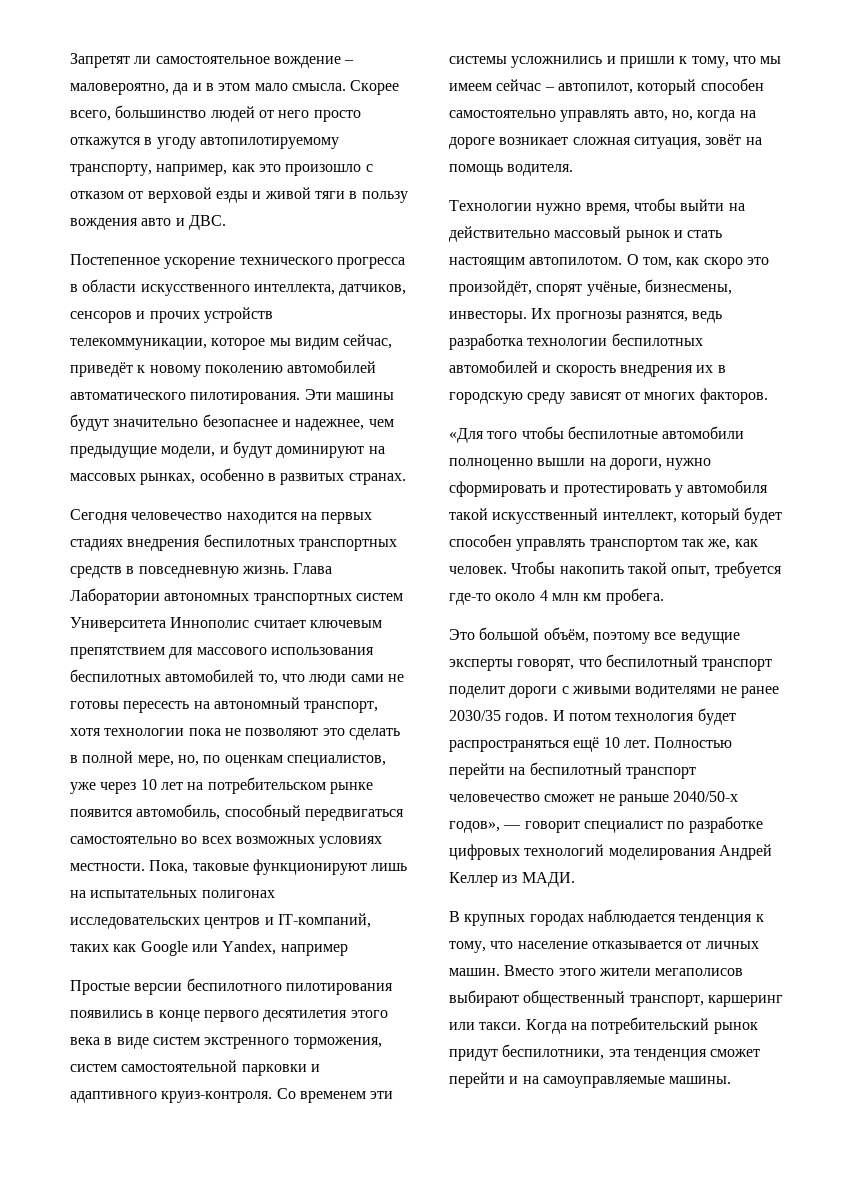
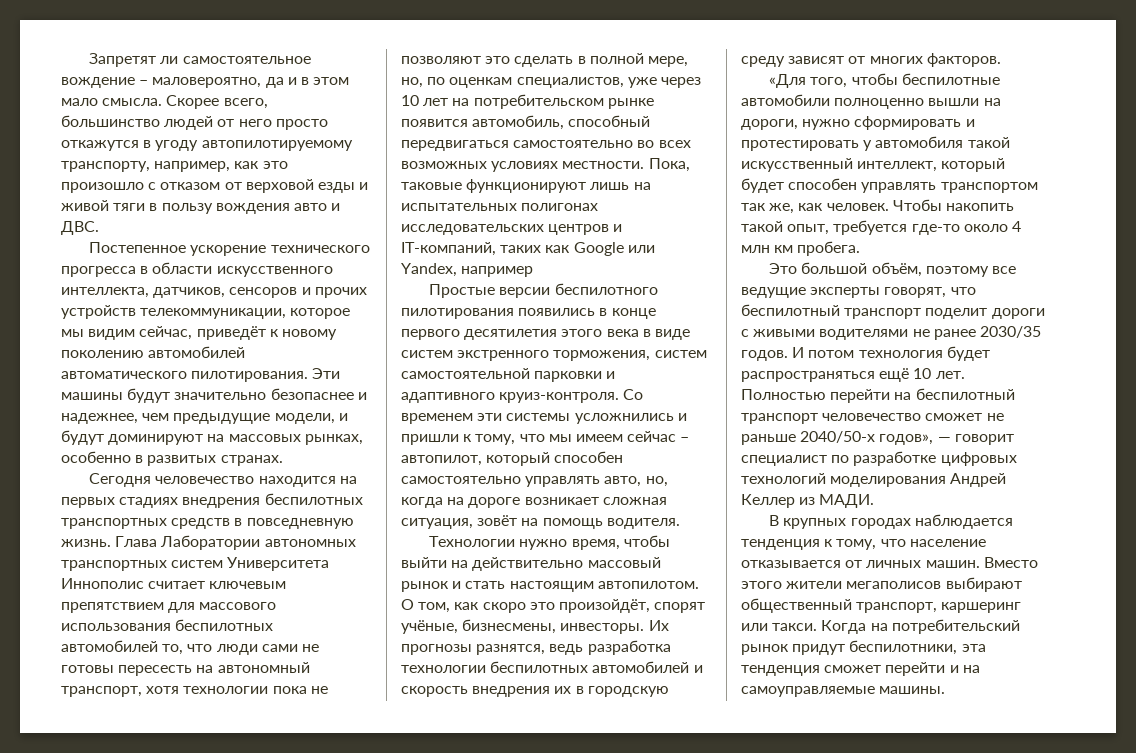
[487,431,518,439] того -> [810,77,848,88] того,

